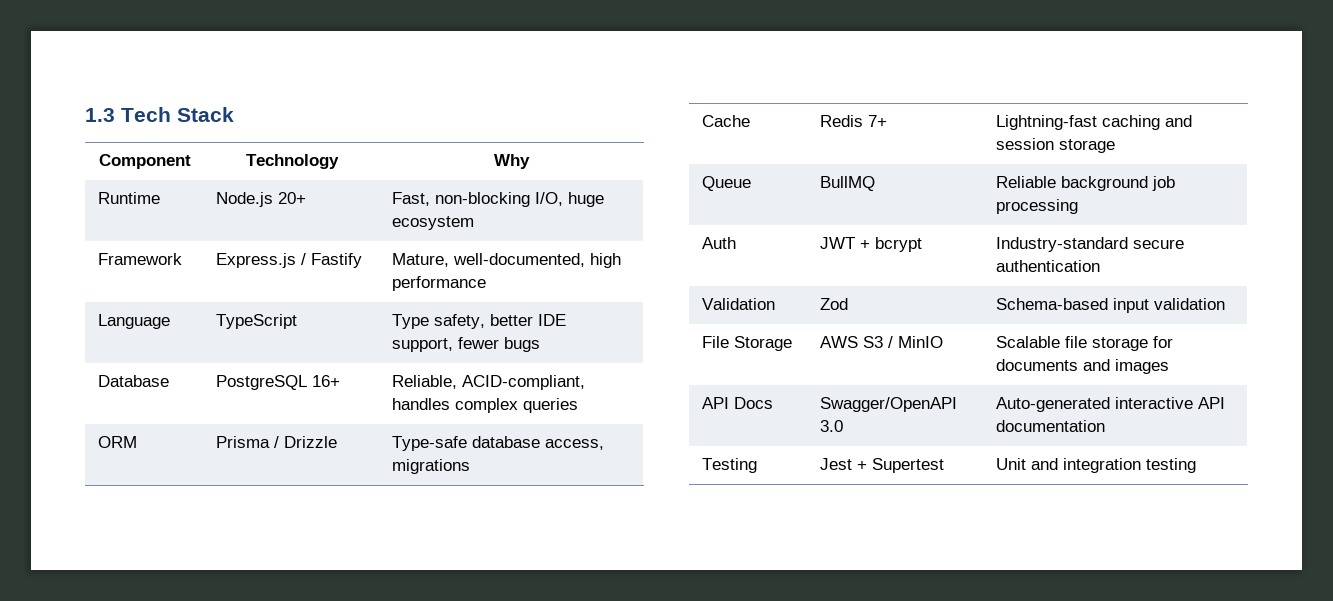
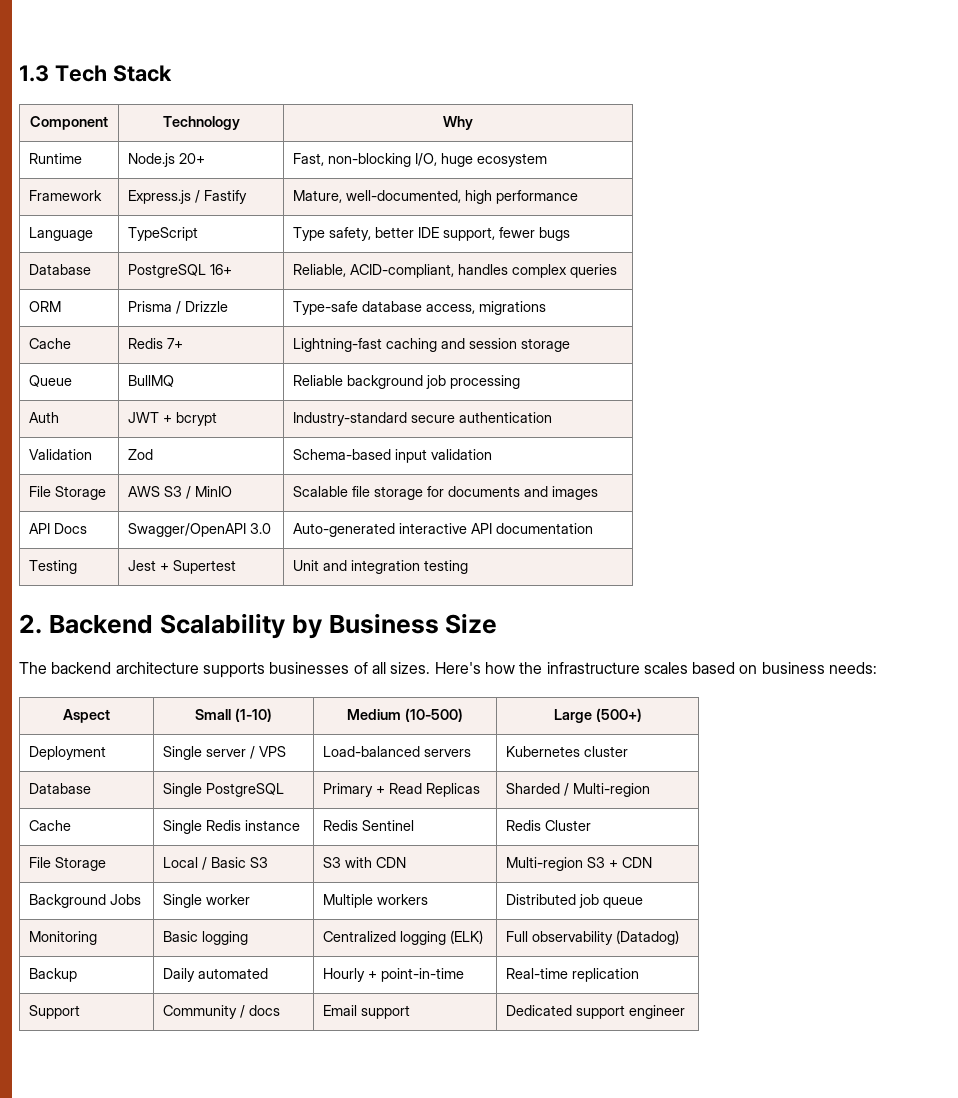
(1196, 465) none -> [19,613,498,639] [19,662,878,678] [63,709,110,723] [195,708,272,722] [347,708,463,722] [553,708,642,723] [28,746,106,760] [162,746,286,760] [322,746,471,757] [505,746,628,757] [28,783,91,794] [162,783,284,797] [322,783,480,797] [505,783,650,797] [28,820,71,831] [162,820,300,834] [322,820,414,831] [505,820,591,831] [28,857,106,871] [162,857,268,870] [322,857,406,868] [505,857,652,871] [28,894,141,908] [162,894,250,908] [322,894,428,908] [505,894,643,908] [28,931,97,945] [162,931,248,945] [322,930,483,945] [505,930,679,945] [28,968,77,982] [162,968,268,982] [322,968,464,982] [505,968,639,982] [28,1005,80,1019] [162,1005,280,1019] [322,1005,410,1019] [505,1005,685,1019] // 2. Backend Scalability by Business Size // The backend architecture supports businesses of all sizes. Here's how the infrastructure scales based on business needs: // Aspect | Small (1-10) | Medium (10-500) | Large (500+) // Deployment | Single server / VPS | Load-balanced servers | Kubernetes cluster // Database | Single PostgreSQL | Primary + Read Replicas | Sharded / Multi-region // Cache | Single Redis instance | Redis Sentinel | Redis Cluster // File Storage | Local / Basic S3 | S3 with CDN | Multi-region S3 + CDN // Background Jobs | Single worker | Multiple workers | Distributed job queue // Monitoring | Basic logging | Centralized logging (ELK) | Full observability (Datadog) // Backup | Daily automated | Hourly + point-in-time | Real-time replication // Support | Community / docs | Email support | Dedicated support engineer

